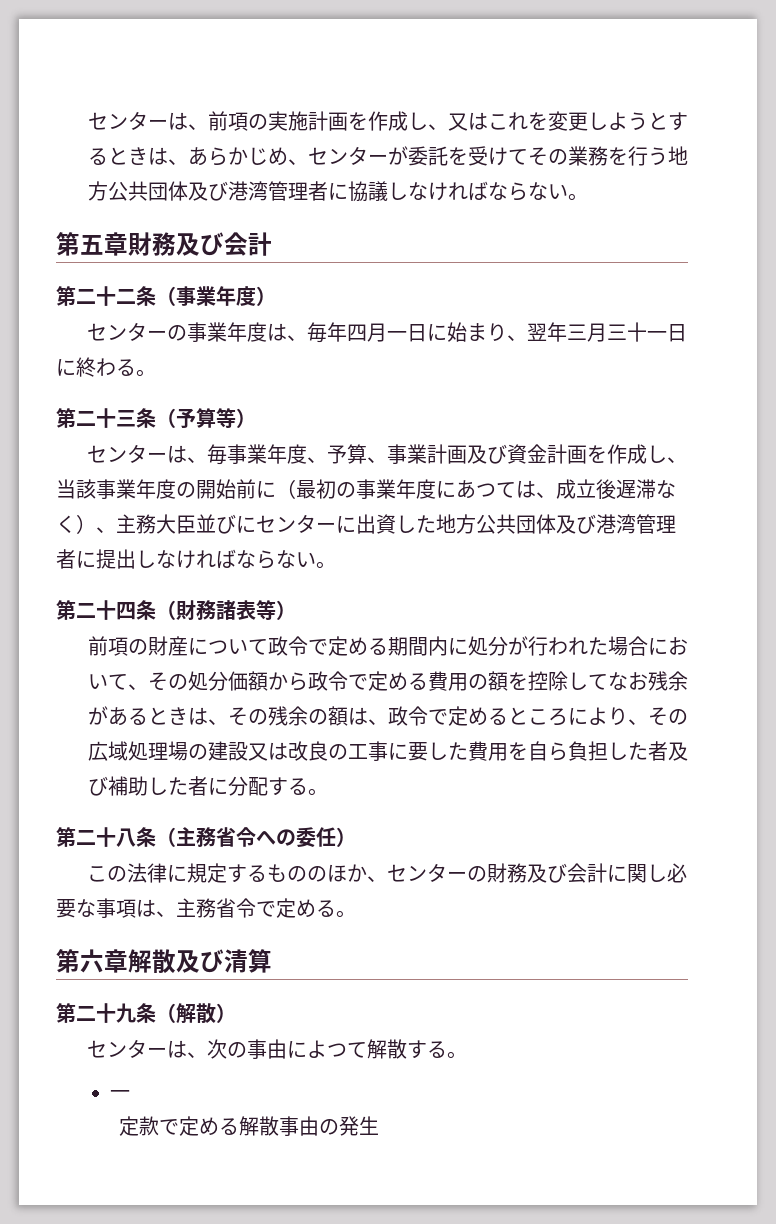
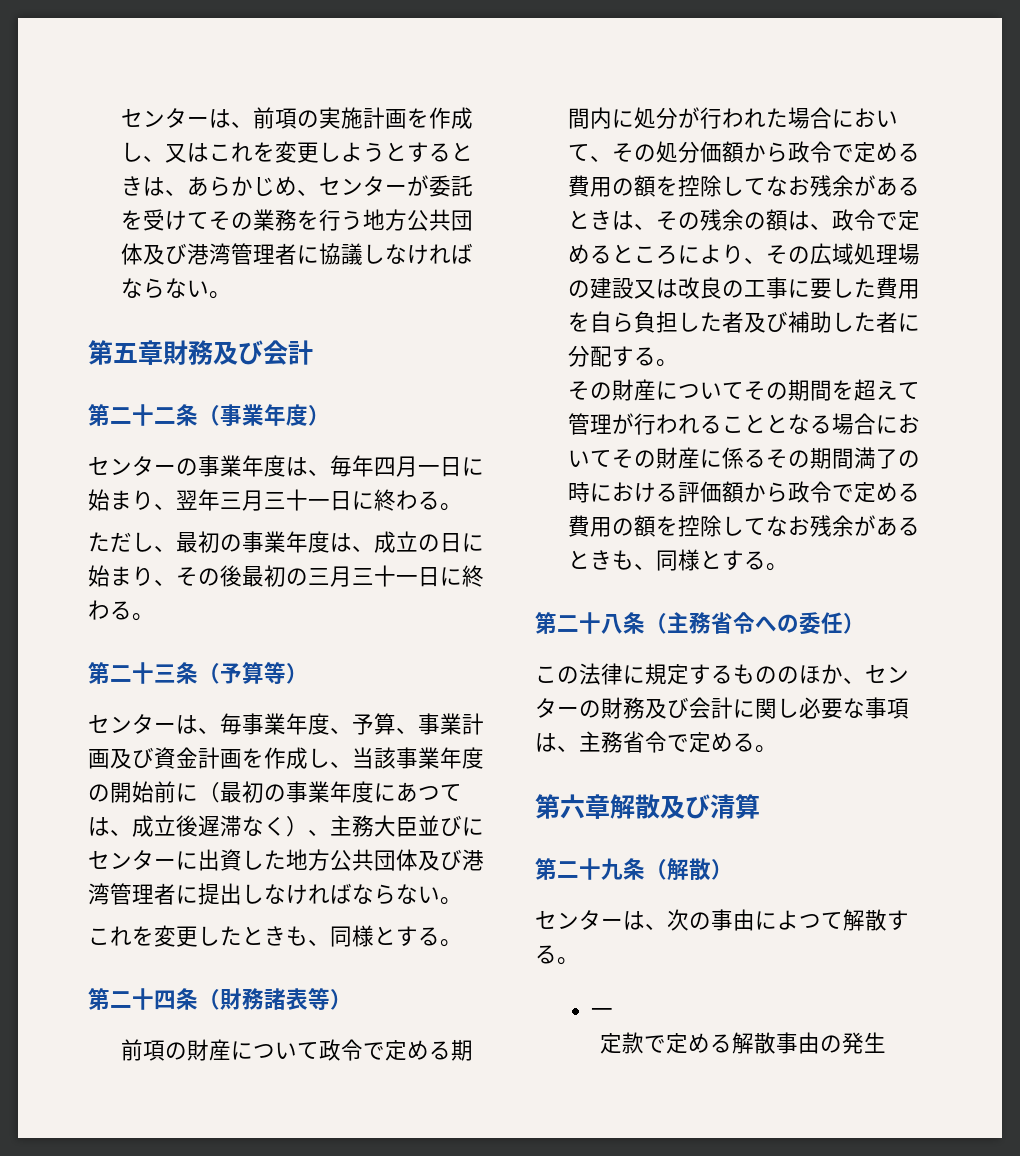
(156, 373) none -> [88,531,484,553] [88,565,484,587] [88,600,154,621] // ただし、最初の事業年度は、成立の日に始まり、その後最初の三月三十一日に終わる。
(336, 565) none -> [88,925,462,947] // これを変更したときも、同様とする。
(328, 792) none -> [567,379,920,401] [567,413,920,435] [567,447,920,469] [567,481,920,503] [567,515,920,537] [567,549,788,571] // その財産についてその期間を超えて管理が行われることとなる場合においてその財産に係るその期間満了の時における評価額から政令で定める費用の額を控除してなお残余があるときも、同様とする。

